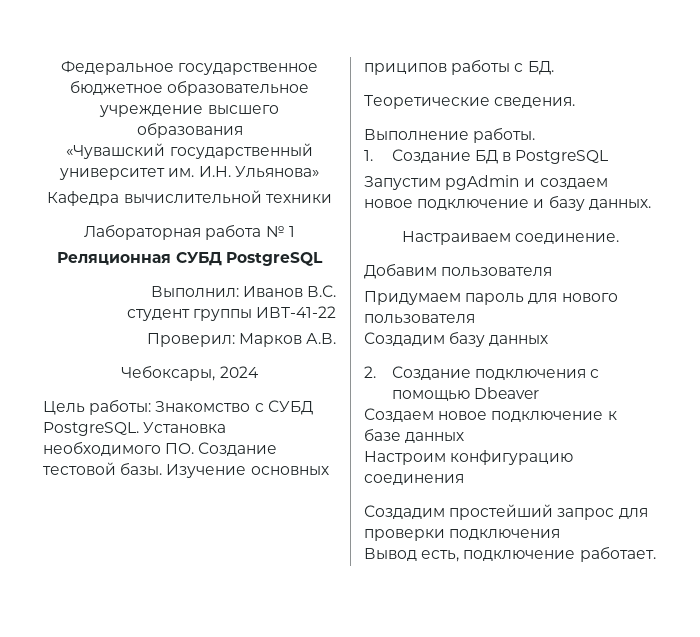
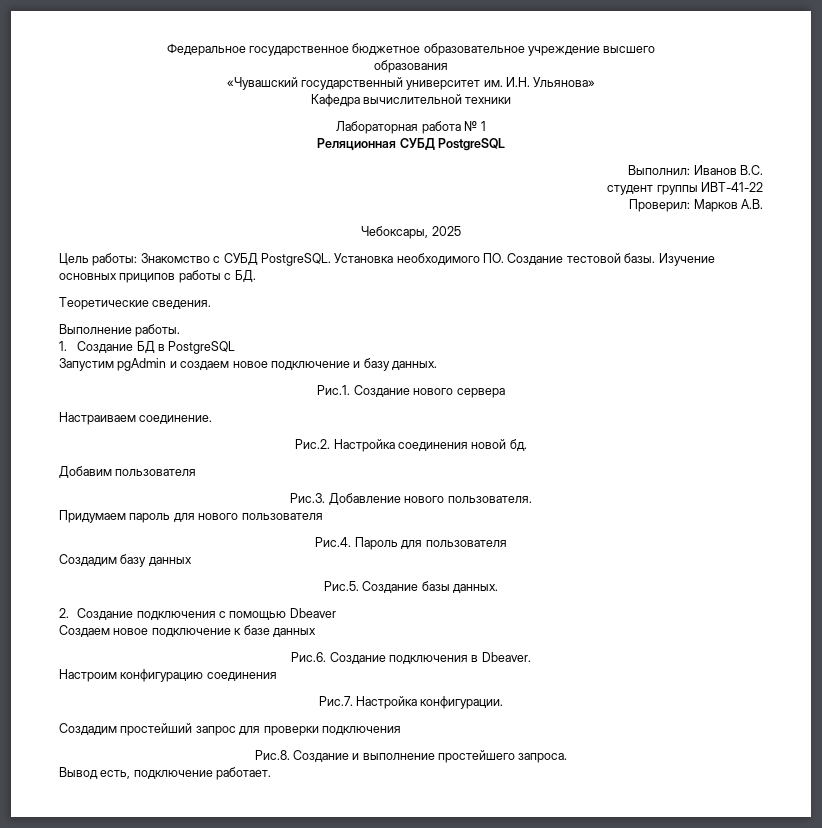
[219,366,259,378] 2024 -> [431,226,461,236] 2025
[401,231,620,245] [364,263,553,279] Настраиваем соединение. // Добавим пользователя -> [317,385,505,398] [59,412,213,425] [295,439,527,452] [59,466,197,478] [290,493,532,505] Рис.1. Создание нового сервера // Настраиваем соединение. // Рис.2. Настройка соединения новой бд. // Добавим пользователя // Рис.3. Добавление нового пользователя.
(475, 319) none -> [315,537,507,550] // Рис.4. Пароль для пользователя
(549, 340) none -> [323,581,499,593] // Рис.5. Создание базы данных.
(465, 437) none -> [291,652,531,664] // Рис.6. Создание подключения в Dbeaver.
(464, 479) none -> [318,696,504,709] // Рис.7. Настройка конфигурации.
(561, 534) none -> [254,750,568,763] // Рис.8. Создание и выполнение простейшего запроса.

